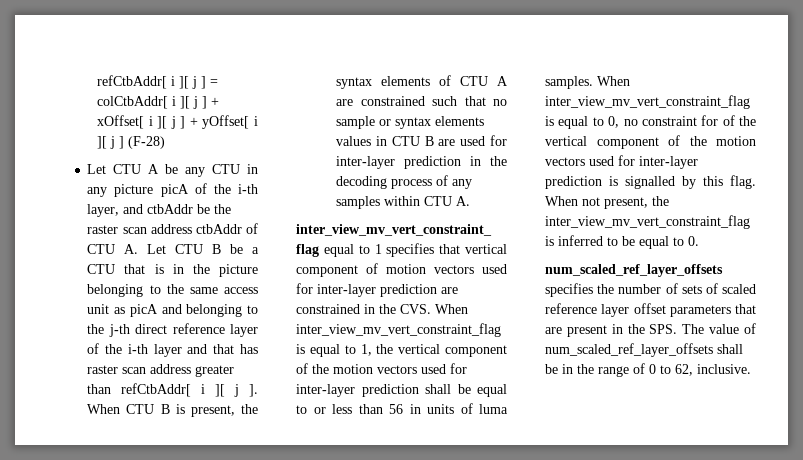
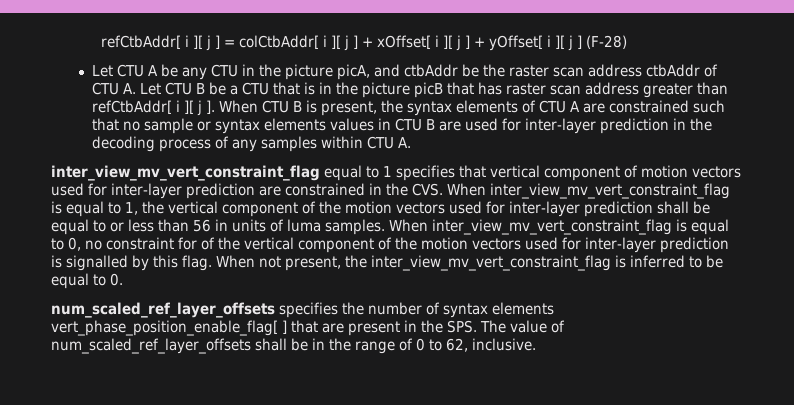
[87,183,258,197] [87,204,120,217] any picture picA of the i-th layer, -> [259,64,371,80] the picture picA,
[87,284,258,297] [87,304,258,317] [87,323,258,337] [87,343,208,357] belonging to the same access unit as picA and belonging to the j-th direct reference layer of the i-th layer and -> [414,82,444,98] picB
[681,283,756,294] [545,303,731,317] sets of scaled reference layer offset parameters -> [443,302,554,318] [51,320,287,336] syntax elements vert_phase_position_enable_flag[ ]

